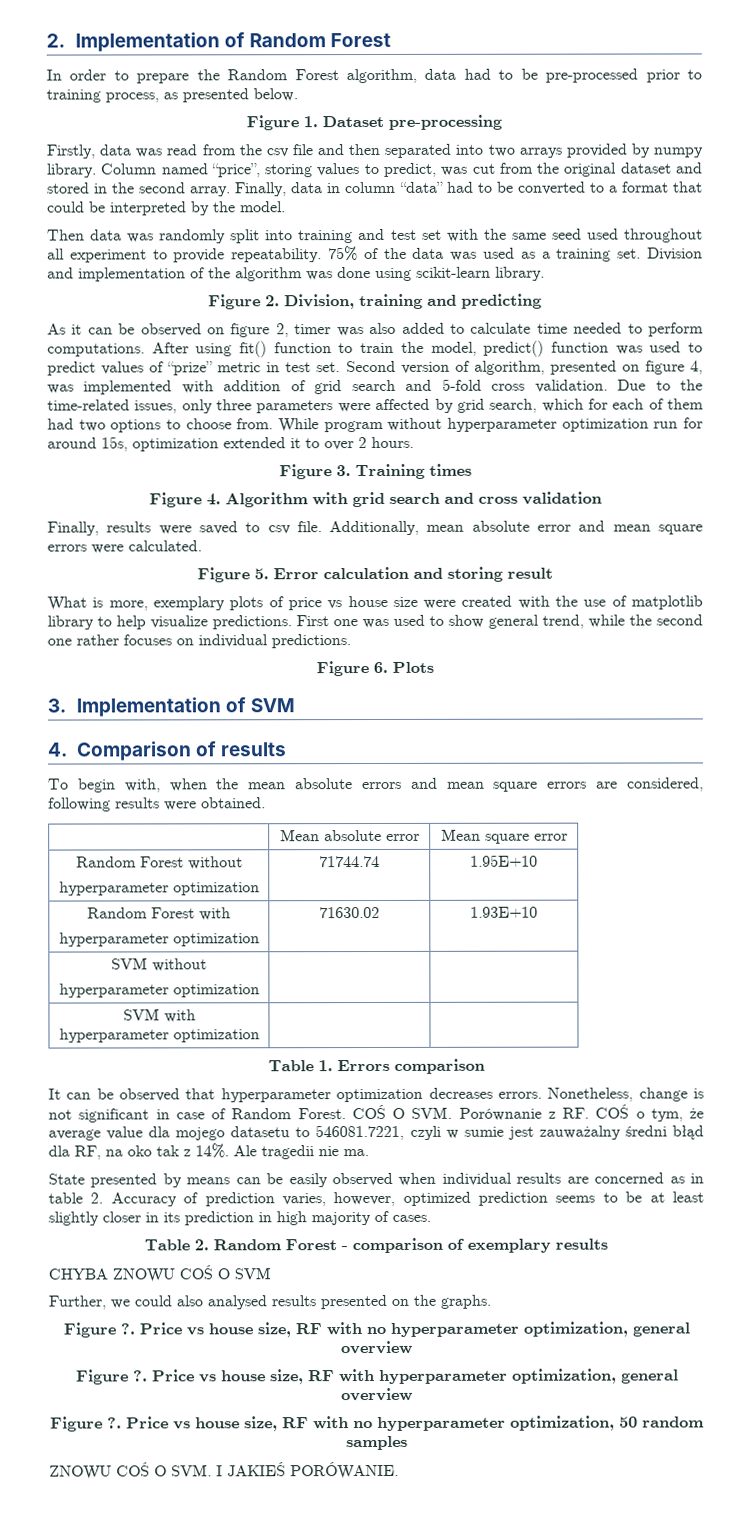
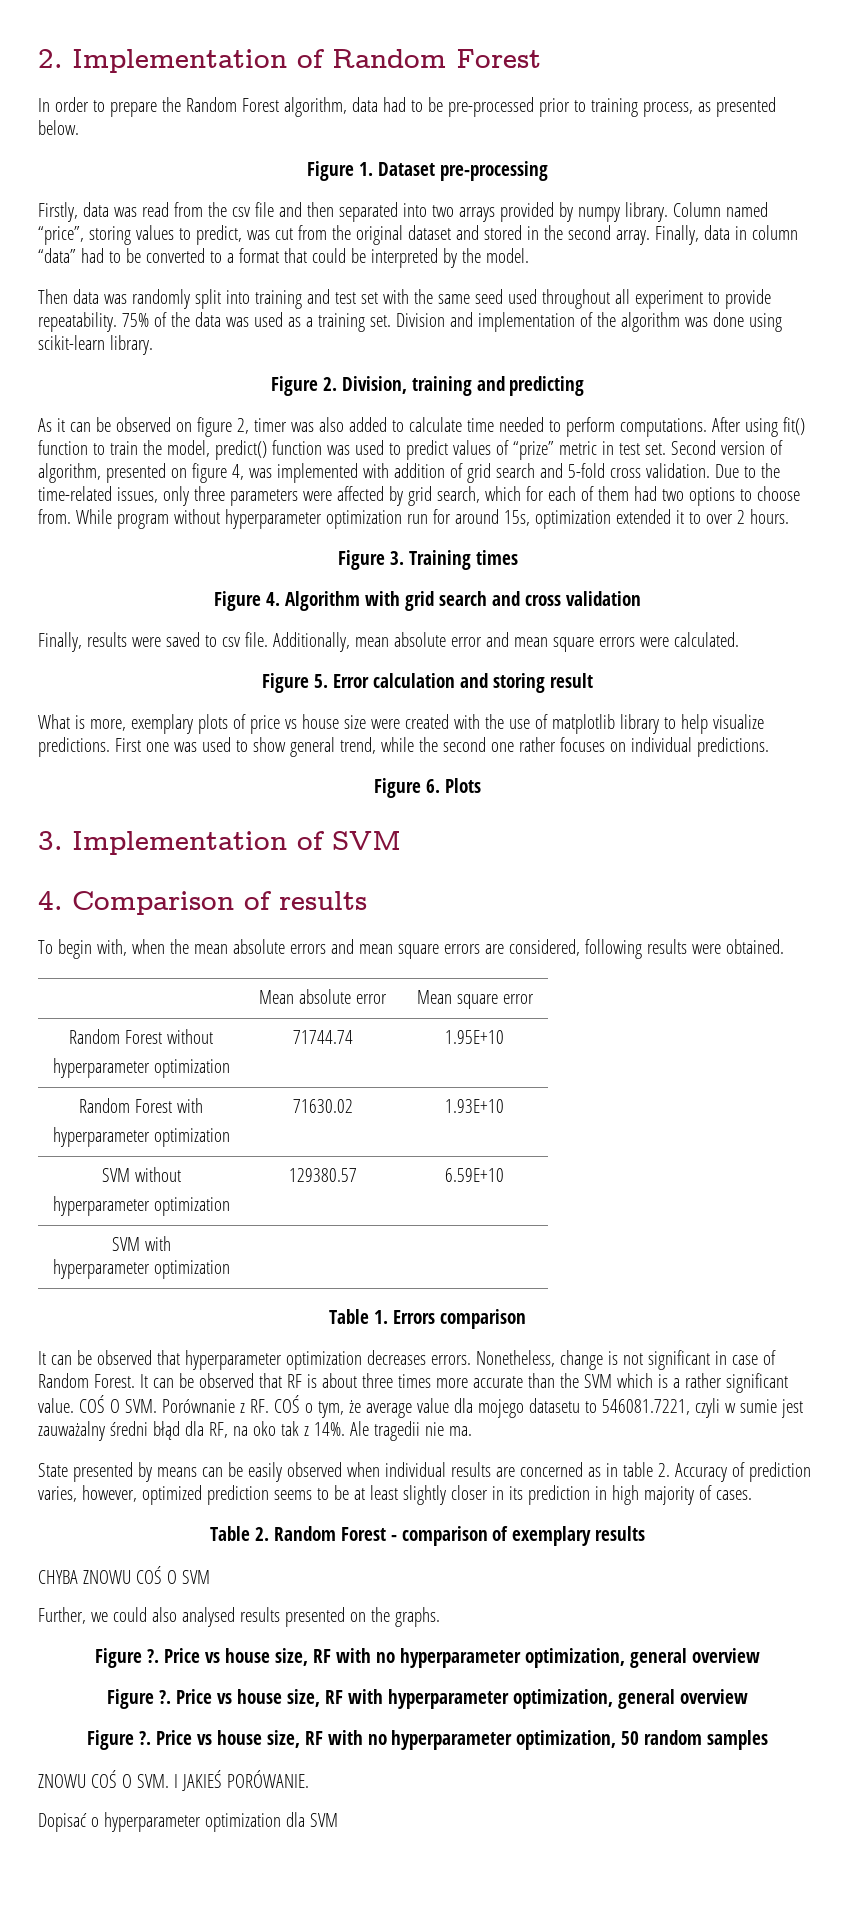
(260, 991) | -> [288,1168,357,1182] [445,1168,504,1182] 129380.57 | 6.59E+10
(346, 1114) none -> [139,1373,788,1393] [38,1398,74,1413] It can be observed that RF is about three times more accurate than the SVM which is a rather significant value.
(399, 1470) none -> [38,1812,338,1832] // Dopisać o hyperparameter optimization dla SVM

